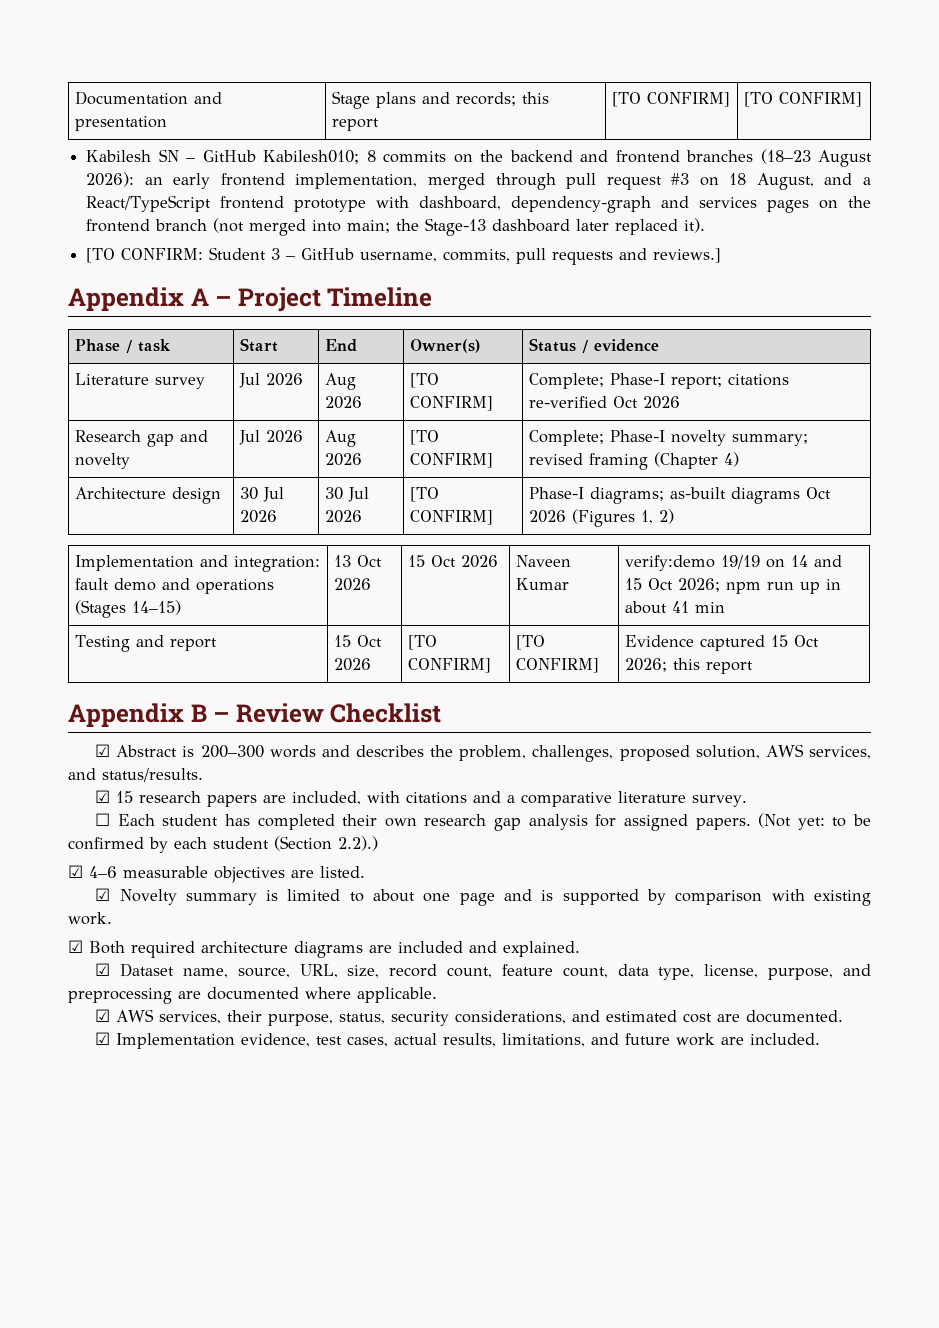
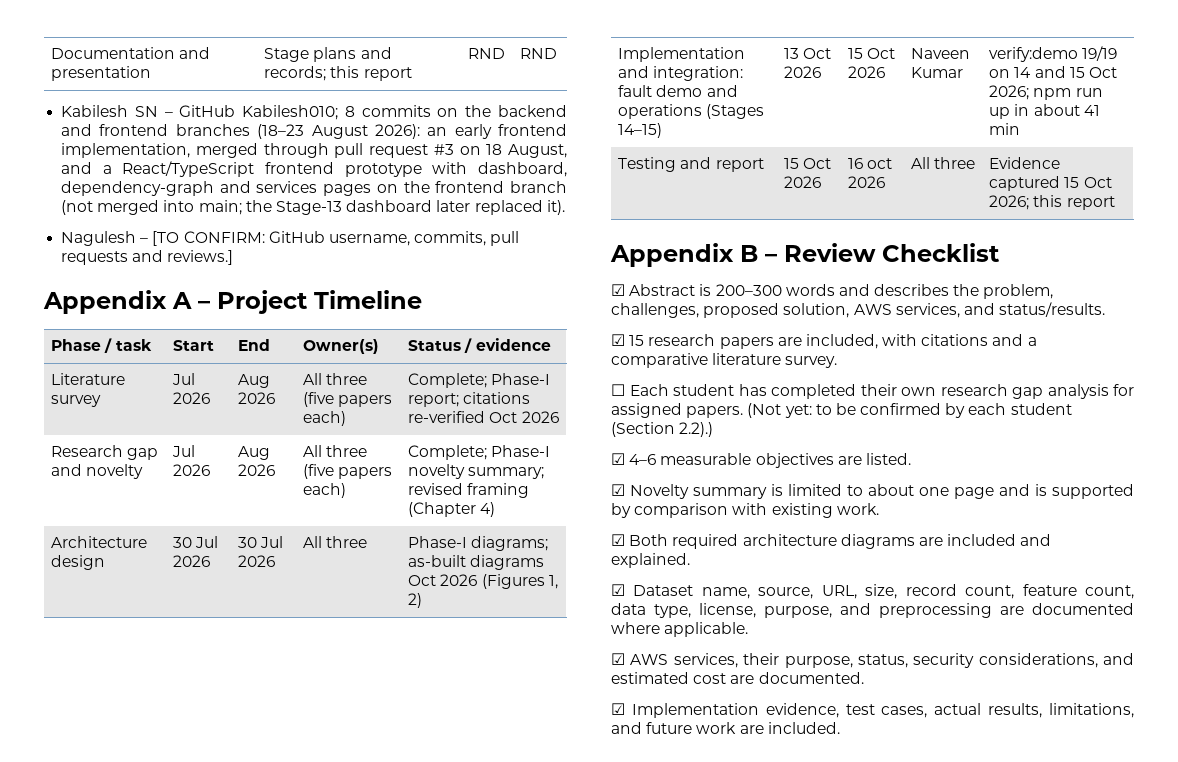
[612,92,731,107] [744,92,863,107] [TO CONFIRM] | [TO CONFIRM] -> [468,48,506,59] [520,48,558,59] RND | RND
[86,247,296,263] [TO CONFIRM: Student 3 – -> [61,231,265,246] Nagulesh – [TO CONFIRM:
[410,373,440,388] [410,396,494,411] [TO CONFIRM] -> [303,373,368,385] [303,392,393,407] [303,411,347,426] All three (five papers each)
[410,430,440,445] [410,453,494,468] [TO CONFIRM] -> [303,445,368,457] [303,464,393,479] [303,483,347,498] All three (five papers each)
[410,487,440,502] [410,510,494,525] [TO CONFIRM] -> [303,536,368,548] All three
[408,635,438,650] [408,658,492,673] [516,635,546,650] [516,658,600,673] [TO CONFIRM] | [TO CONFIRM] -> [848,158,893,169] [848,176,886,188] [911,157,976,169] 16 oct 2026 | All three

